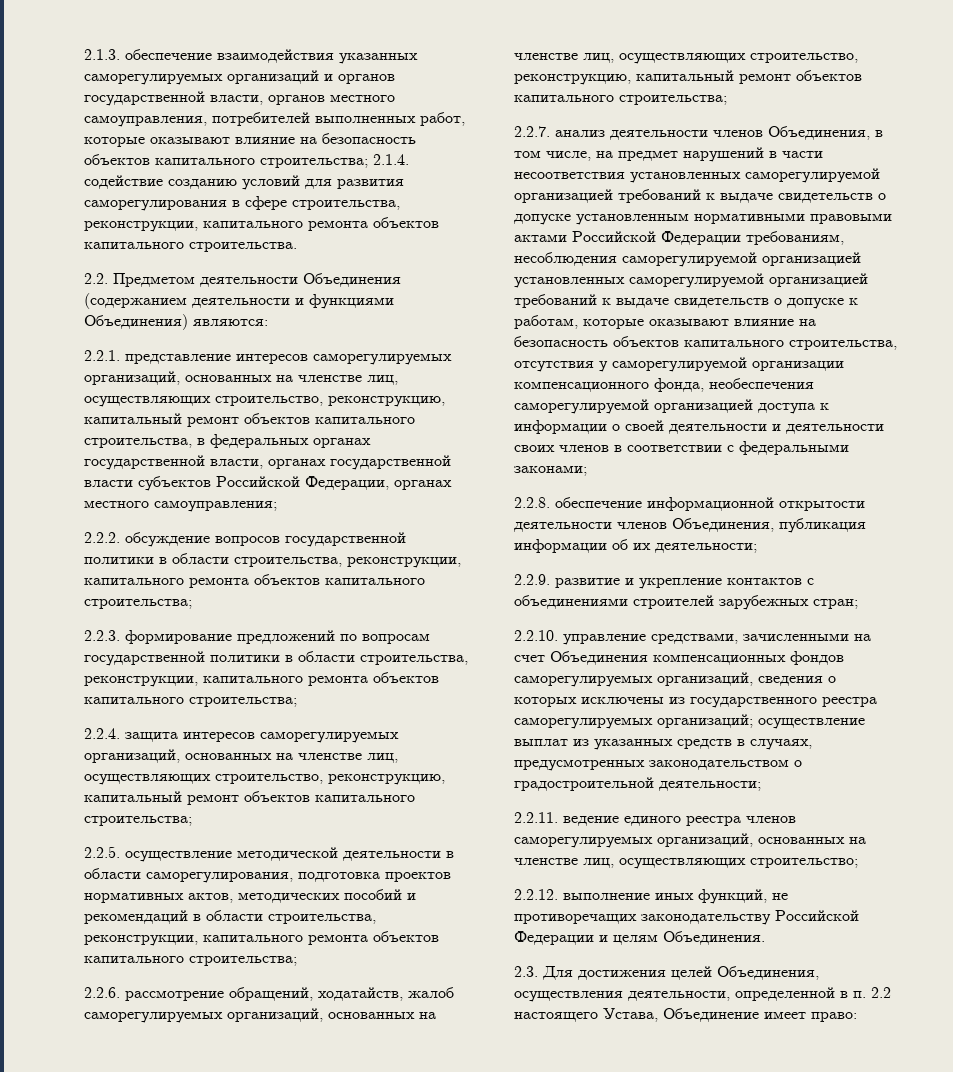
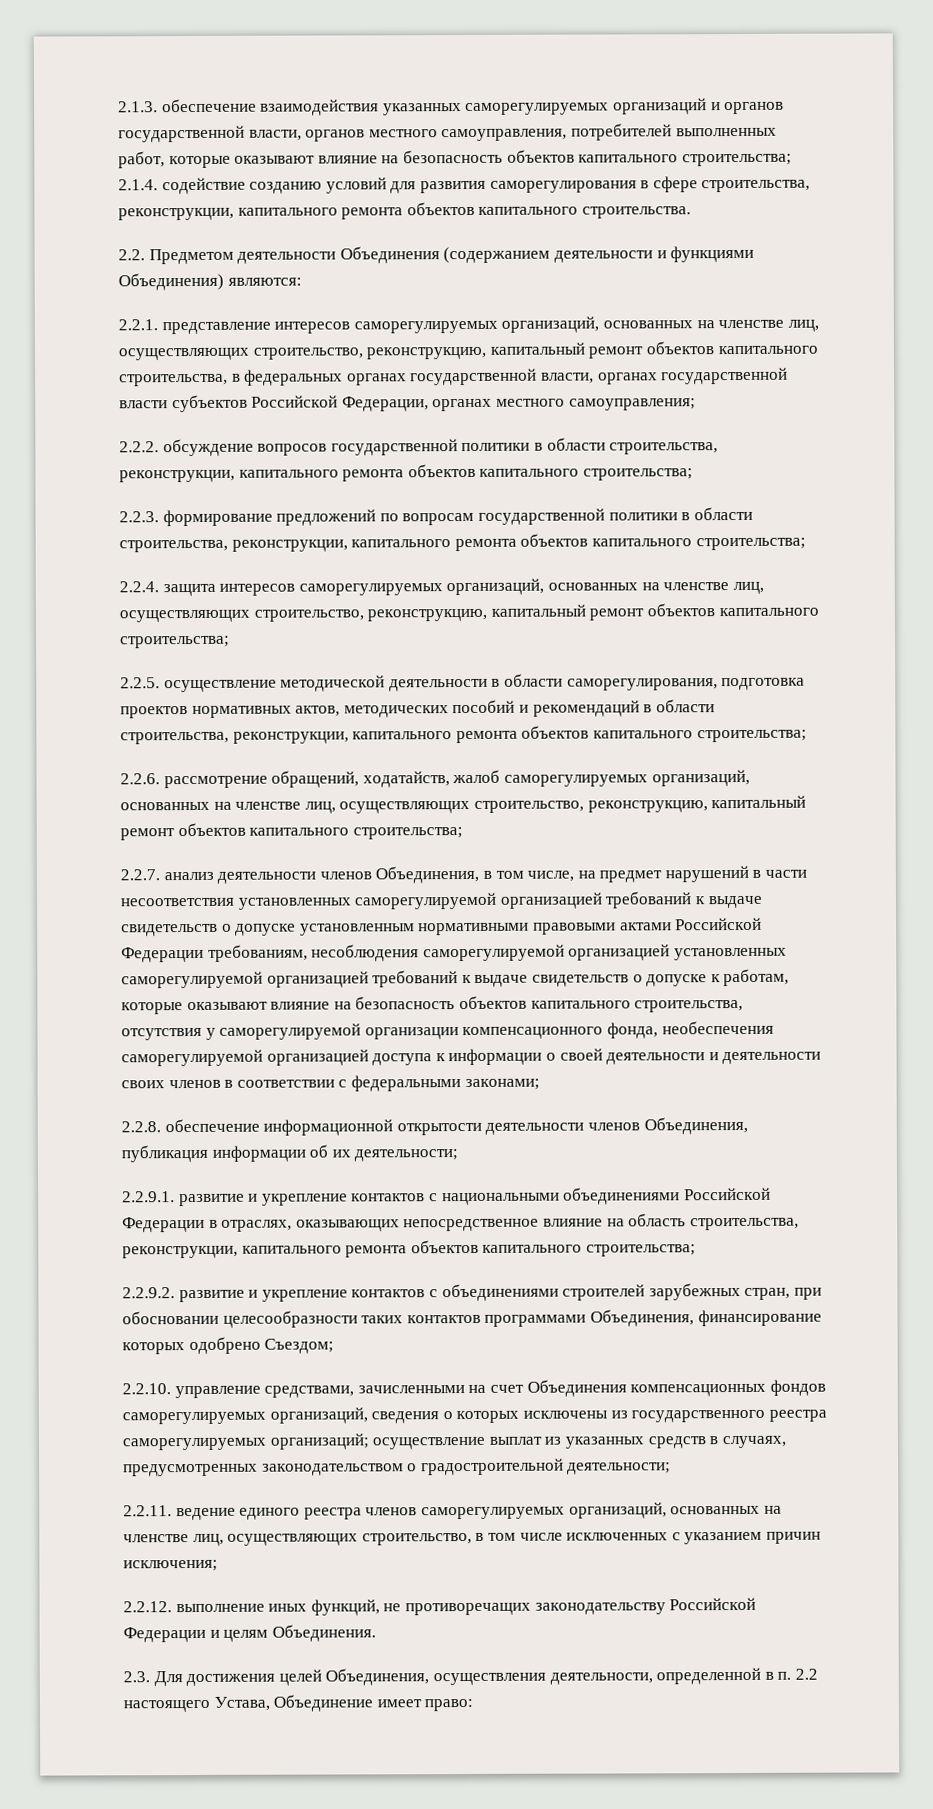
[514,574,550,585] 2.2.9. -> [122,1187,771,1207] [122,1213,799,1233] [122,1239,696,1259] [122,1287,175,1299] 2.2.9.1. развитие и укрепление контактов с национальными объединениями Российской Федерации в отраслях, оказывающих непосредственное влияние на область строительства, реконструкции, капитального ремонта объектов капитального строительства; // 2.2.9.2.
[813,599,858,609] стран; -> [744,1287,822,1300] [122,1309,822,1328] [122,1336,335,1355] стран, при обосновании целесообразности таких контактов программами Объединения, финансирование которых одобрено Съездом;
[750,858,858,868] строительство; -> [361,1531,821,1546] [123,1559,218,1572] строительство, в том числе исключенных с указанием причин исключения;

